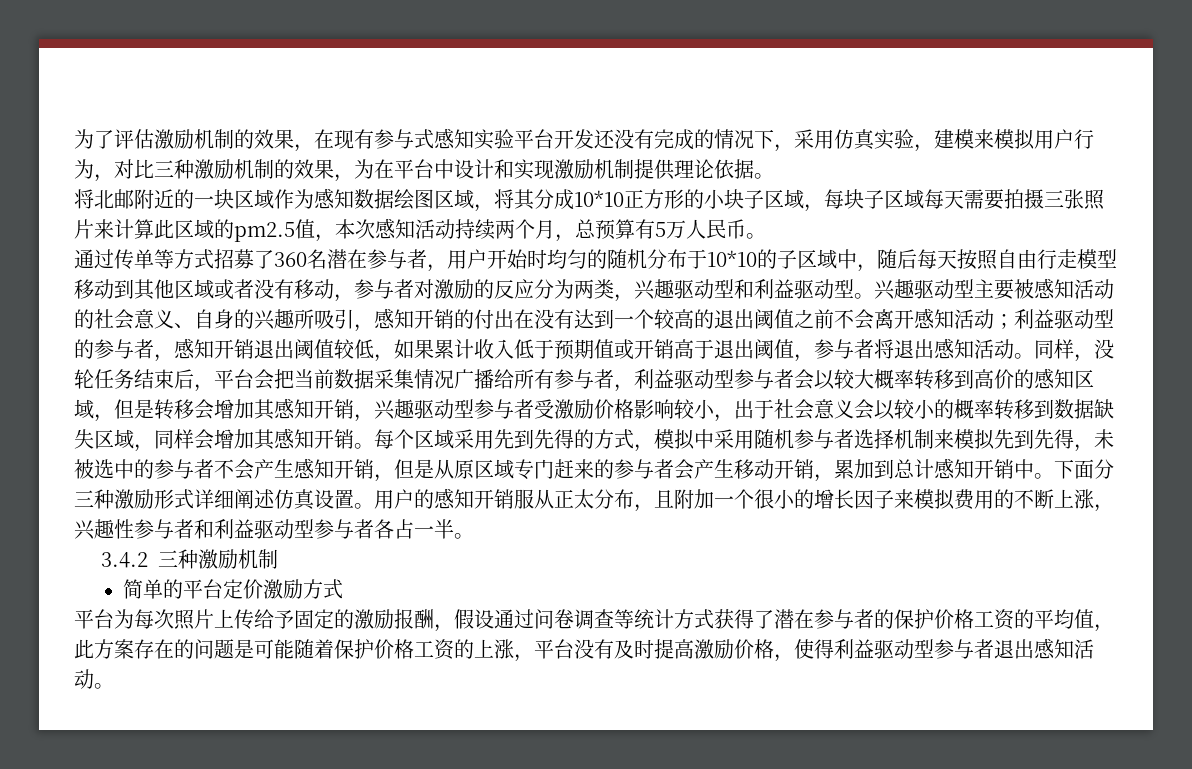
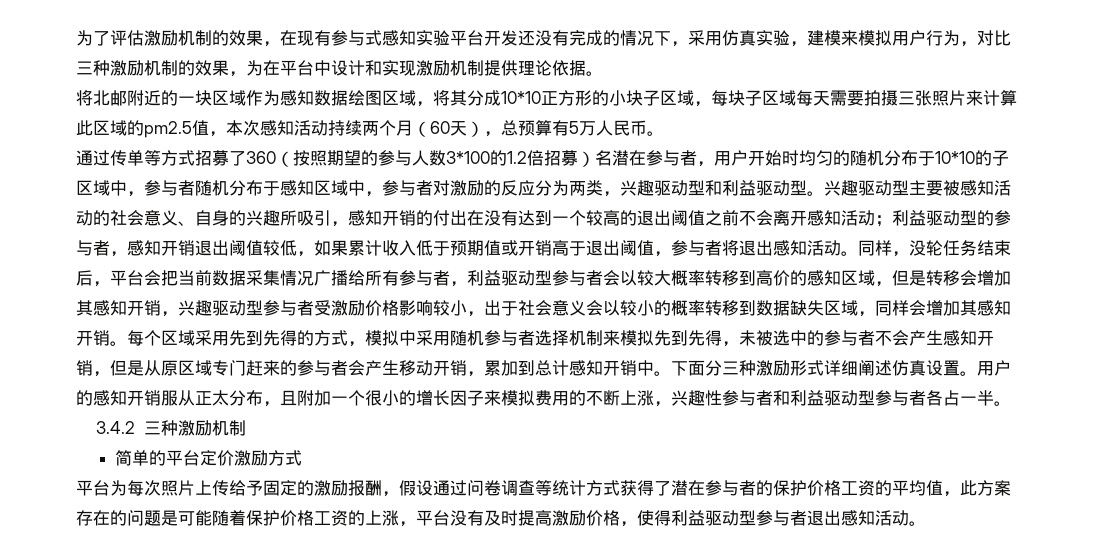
(555, 229) none -> [413,121,484,137] （60天）
(307, 259) none -> [276,150,595,167] （按照期望的参与人数3*100的1.2倍招募）
[877,249,1117,270] [74,279,334,300] 随后每天按照自由行走模型移动到其他区域或者没有移动 -> [144,180,365,196] 参与者随机分布于感知区域中

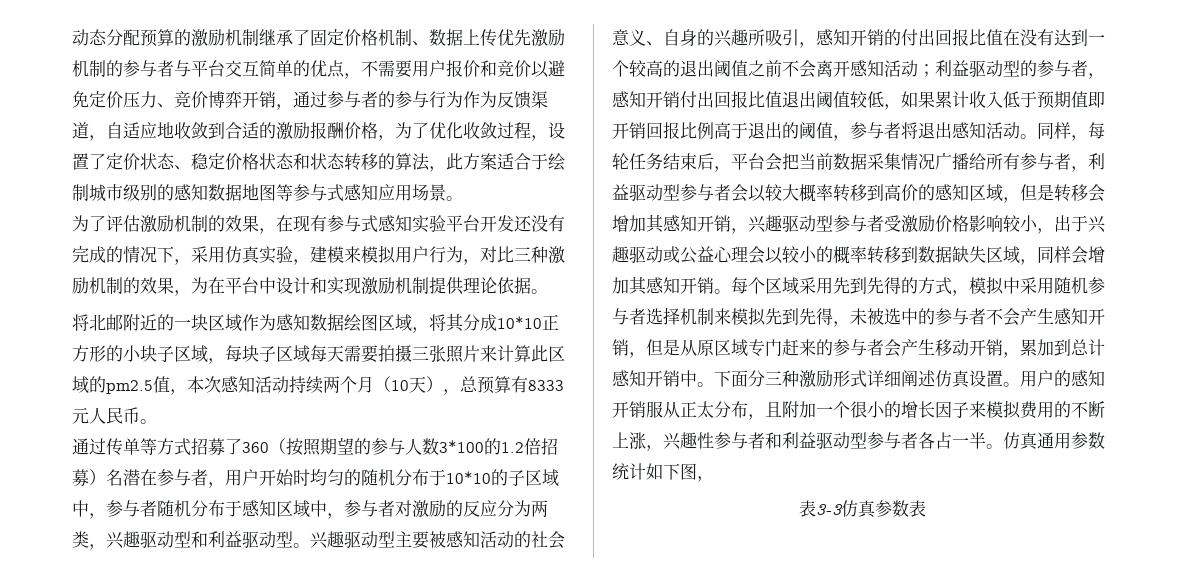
(76, 38) none -> [72,29,565,47] [72,60,565,79] [72,91,548,110] [72,122,565,141] [72,153,565,172] [72,184,463,202] 动态分配预算的激励机制继承了固定价格机制、数据上传优先激励机制的参与者与平台交互简单的优点，不需要用户报价和竞价以避免定价压力、竞价博弈开销，通过参与者的参与行为作为反馈渠道，自适应地收敛到合适的激励报酬价格，为了优化收敛过程，设置了定价状态、稳定价格状态和状态转移的算法，此方案适合于绘制城市级别的感知数据地图等参与式感知应用场景。 //
[430,121,450,134] 60 -> [391,380,409,391] 10
[569,121,596,136] 5万 -> [528,380,564,391] [72,407,89,424] 8333元
(467, 218) none -> [935,29,1003,46] 回报比值
(195, 248) none -> [680,91,782,108] 付出回报比值
[501,240,552,256] 或开销 -> [1088,91,1105,108] [612,122,714,139] 即开销回报比例
(620, 248) none -> [782,122,799,139] 的
[909,240,926,256] 没 -> [1088,122,1105,139] 每
[518,300,586,316] 社会意义 -> [1088,215,1106,233] [612,246,748,264] 兴趣驱动或公益心理
[96,420,246,436] [115,450,303,466] [76,480,1011,497] [76,510,926,527] // 3.4.2三种激励机制 // 简单的平台定价激励方式 // 平台为每次照片上传给予固定的激励报酬，假设通过问卷调查等统计方式获得了潜在参与者的保护价格工资的平均值，此方案存在的问题是可能随着保护价格工资的上涨，平台没有及时提高激励价格，使得利益驱动型参与者退出感知活动。 -> [1003,432,1105,450] [612,463,714,482] [799,500,926,518] 仿真通用参数统计如下图， // 表3-3仿真参数表

